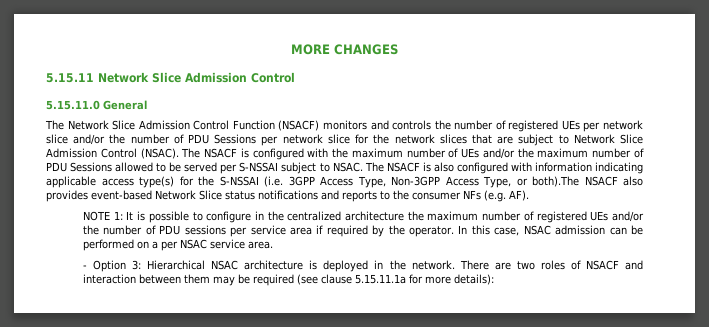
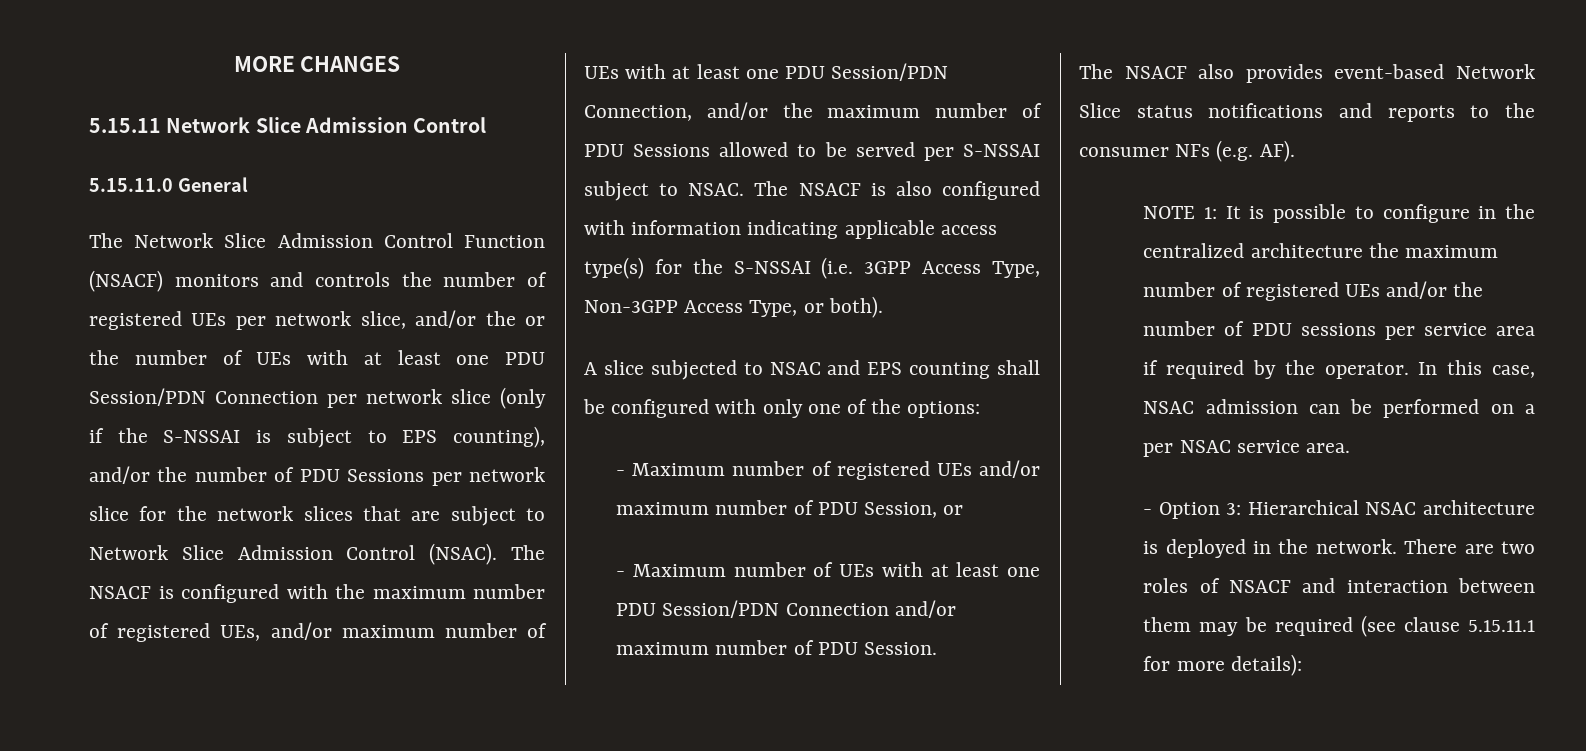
[46,134,68,144] slice -> [360,310,545,329] [89,350,545,365] [89,387,546,409] [89,426,545,448] slice, and/or the or the number of UEs with at least one PDU Session/PDN Connection per network slice (only if the S-NSSAI is subject to EPS counting),
[461,148,480,158] UEs -> [117,622,547,642] [584,63,949,81] [584,105,692,121] registered UEs, and/or maximum number of UEs with at least one PDU Session/PDN Connection,
[531,176,579,187] both).The -> [828,296,883,318] [584,360,1040,380] [583,399,981,418] [616,460,1040,480] [616,500,964,518] [616,562,1040,577] [616,600,956,618] [616,640,937,655] [1079,64,1113,79] both). // A slice subjected to NSAC and EPS counting shall be configured with only one of the options: // - Maximum number of registered UEs and/or maximum number of PDU Session, or // - Maximum number of UEs with at least one PDU Session/PDN Connection and/or maximum number of PDU Session. // The
[355,274,407,284] 5.15.11.1a -> [1468,620,1535,632] 5.15.11.1

